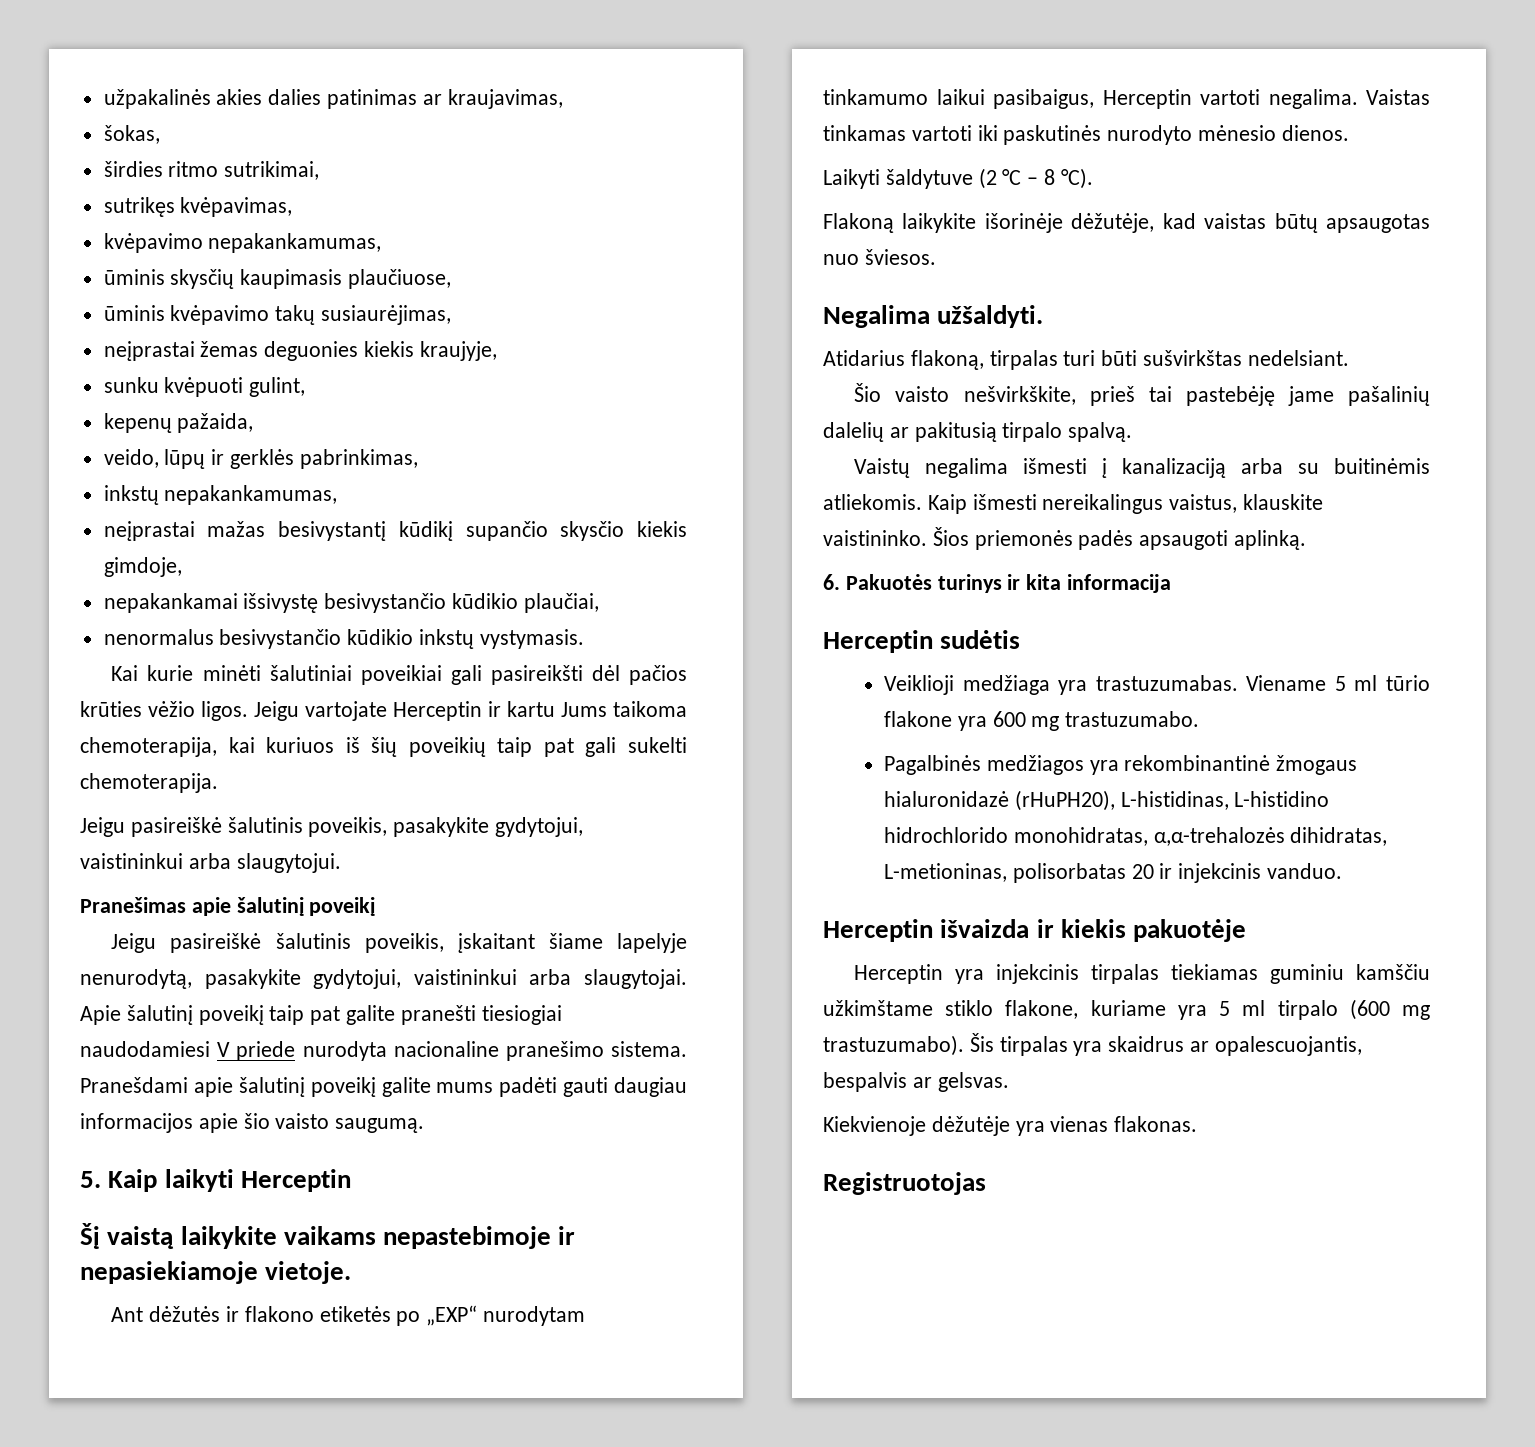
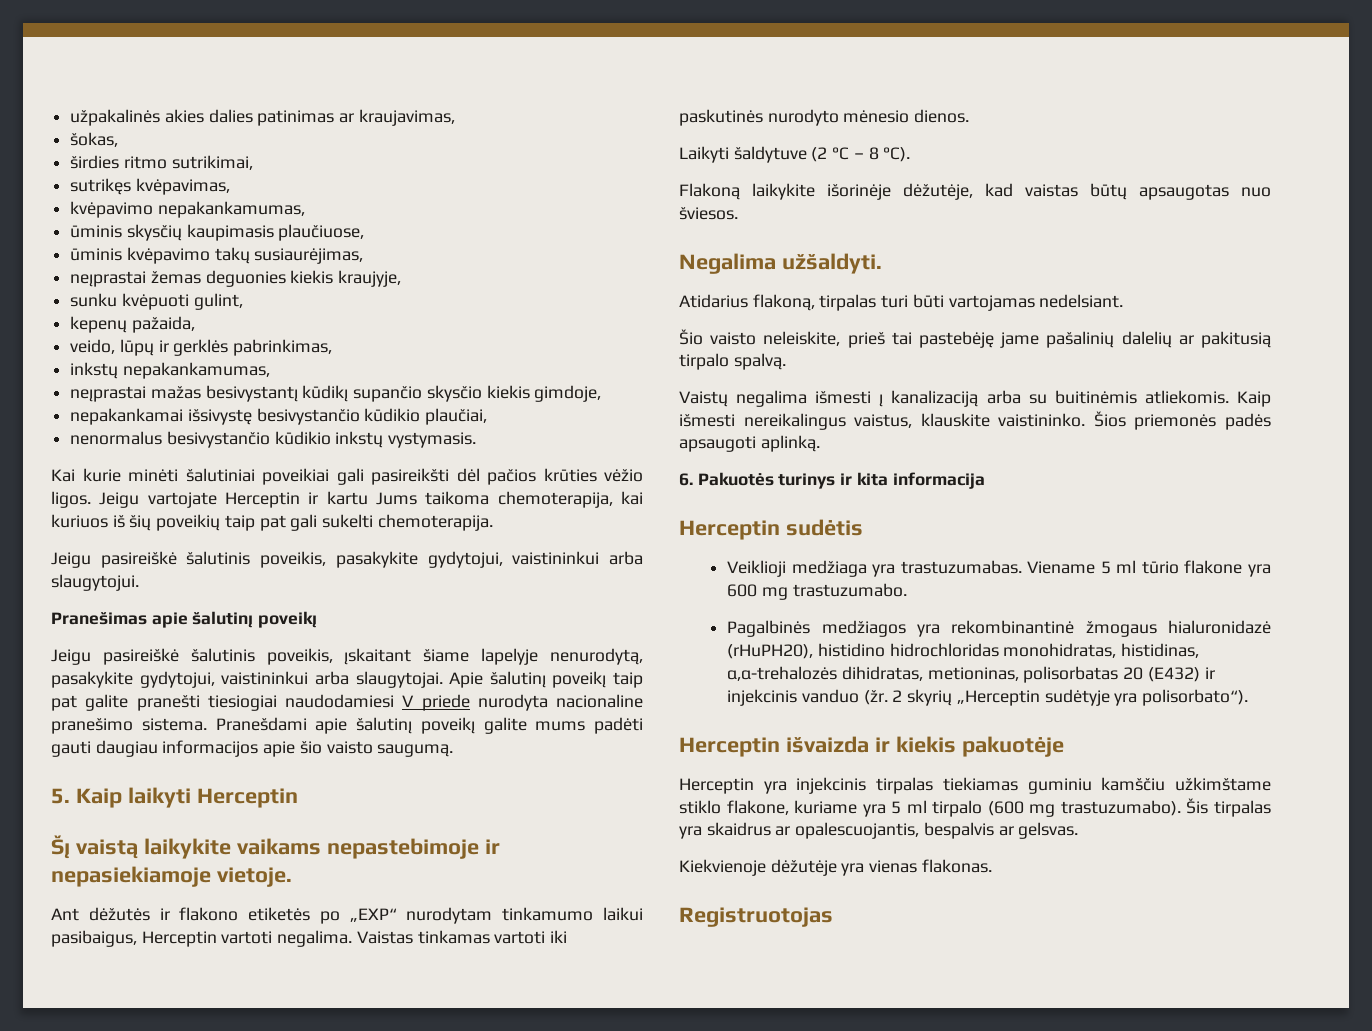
[1143,350,1243,366] sušvirkštas -> [948,295,1035,311] vartojamas
[963,386,1076,405] nešvirkškite, -> [763,331,841,346] neleiskite,
[1120,791,1330,810] [883,827,1148,846] L-histidinas, L-histidino hidrochlorido monohidratas, -> [817,643,1200,658] histidino hidrochloridas monohidratas, histidinas,
[883,863,1007,882] L-metioninas, -> [927,667,1019,681] metioninas,
(1154, 871) none -> [1147,667,1200,682] (E432)
[1266,863,1342,879] vanduo. -> [801,689,1249,706] vanduo (žr. 2 skyrių „Herceptin sudėtyje yra polisorbato“).

